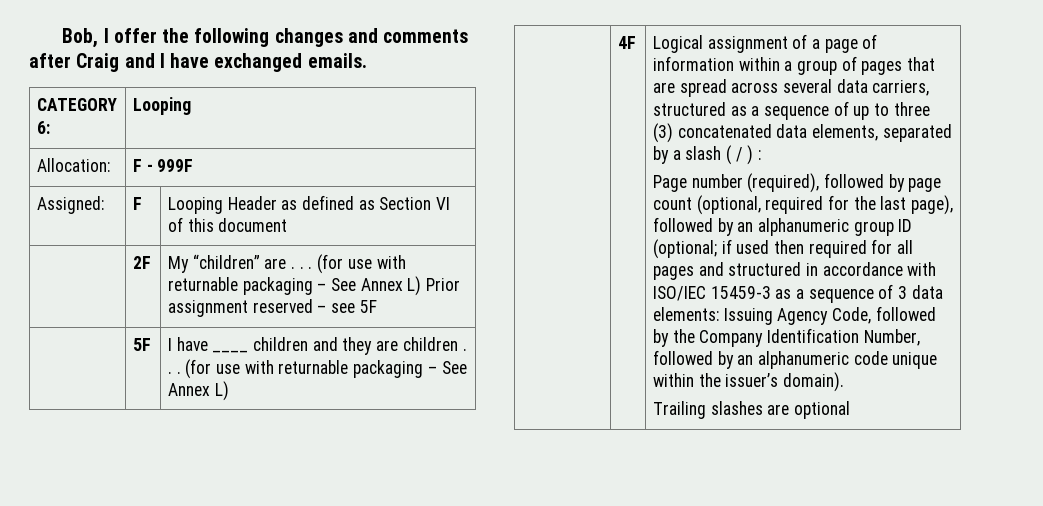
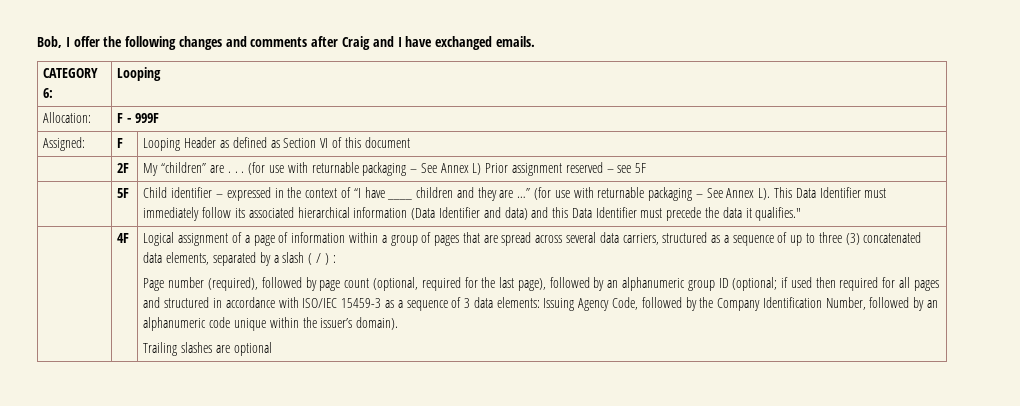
[167,338,172,351] I -> [143,187,361,201] Child identifier – expressed in the context of “I
[402,337,467,351] [167,359,467,379] [167,381,229,401] children . . . (for use with returnable packaging – See Annex L) -> [517,187,887,201] [143,207,802,221] …” (for use with returnable packaging – See Annex L). This Data Identifier must immediately follow its associated hierarchical information (Data Identifier and data) and this Data Identifier must precede the data it qualifies."

